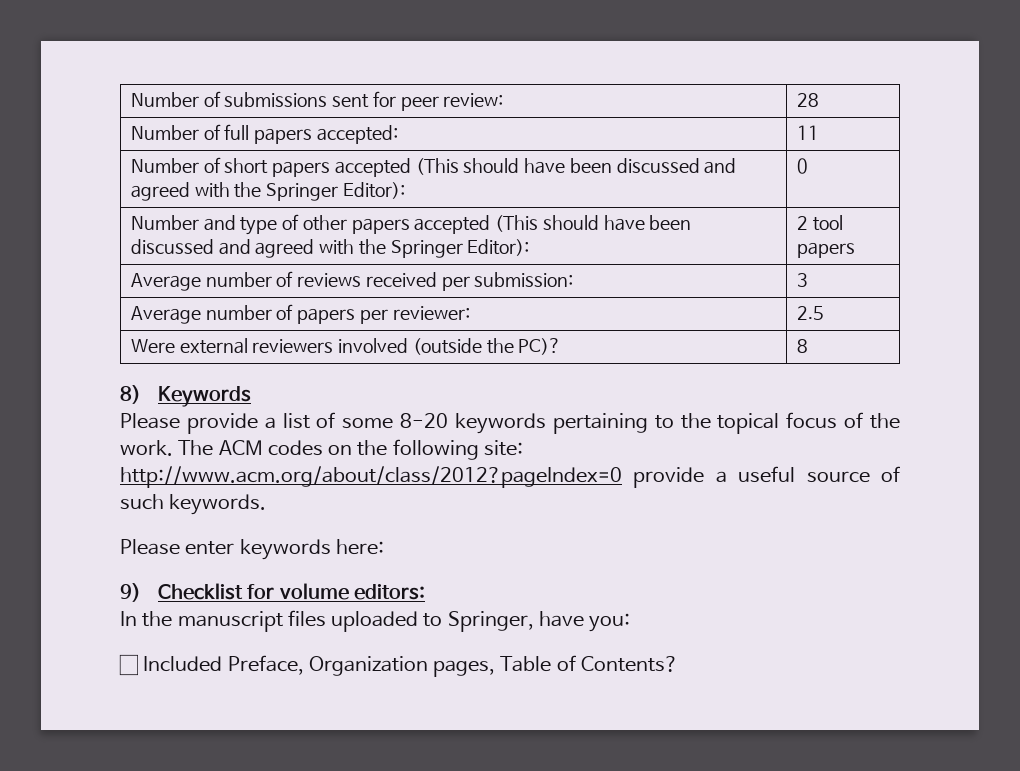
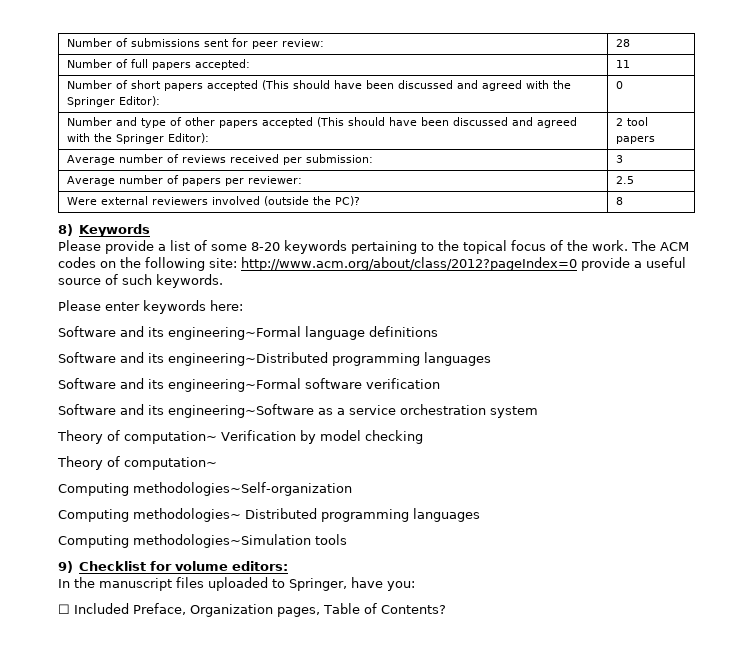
(384, 547) none -> [58,326,438,340] [58,352,491,366] [58,378,440,392] [58,404,538,418] [57,430,423,444] [57,456,217,470] [58,482,352,496] [58,508,480,522] [58,534,347,548] // Software and its engineering~Formal language definitions // Software and its engineering~Distributed programming languages // Software and its engineering~Formal software verification // Software and its engineering~Software as a service orchestration system // Theory of computation~ Verification by model checking // Theory of computation~ // Computing methodologies~Self-organization // Computing methodologies~ Distributed programming languages // Computing methodologies~Simulation tools

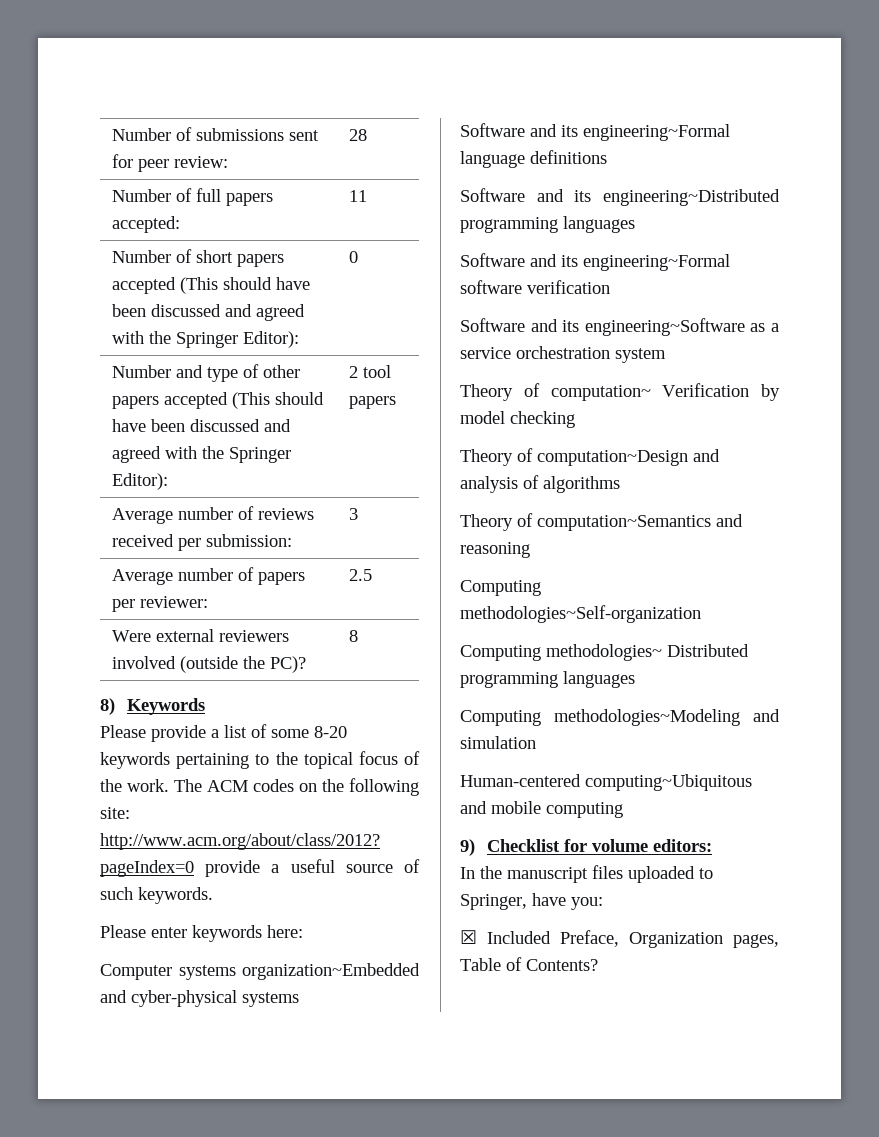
(243, 305) none -> [100,963,420,980] [100,990,299,1007] // Computer systems organization~Embedded and cyber-physical systems
[124,457,217,470] computation~ -> [537,449,720,466] [460,475,620,493] [460,513,743,531] [460,542,530,558] computation~Design and analysis of algorithms // Theory of computation~Semantics and reasoning
[133,534,347,548] methodologies~Simulation tools -> [554,709,780,726] [460,736,536,749] [460,774,752,791] [460,801,623,818] methodologies~Modeling and simulation // Human-centered computing~Ubiquitous and mobile computing
[58,604,70,614] ☐ -> [460,930,477,944] ☒

